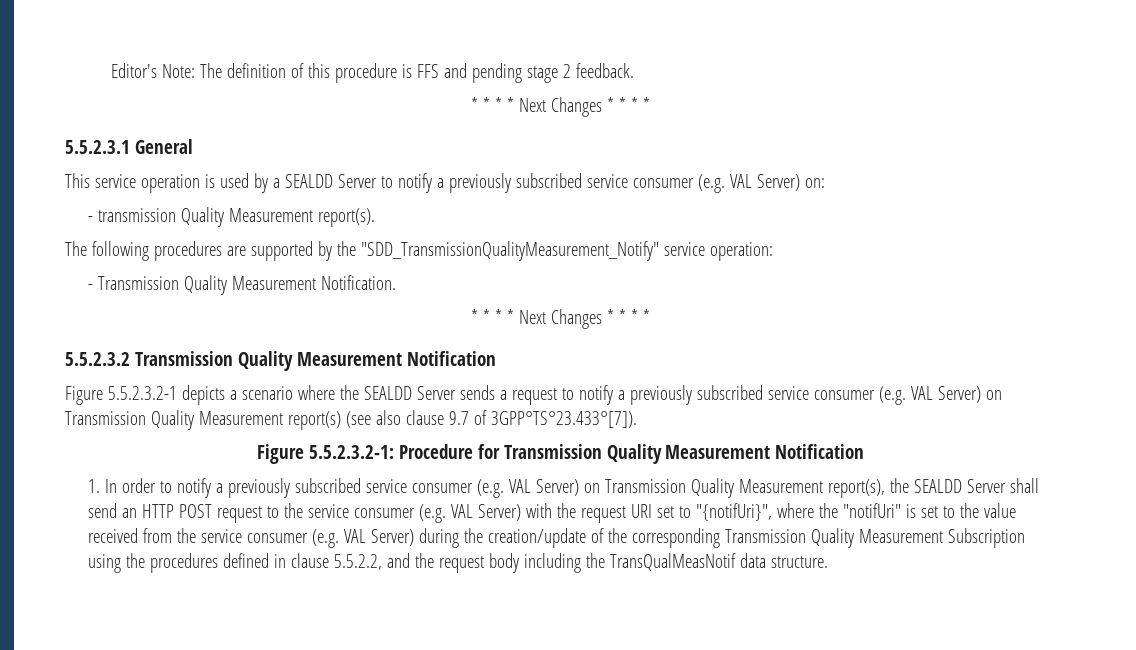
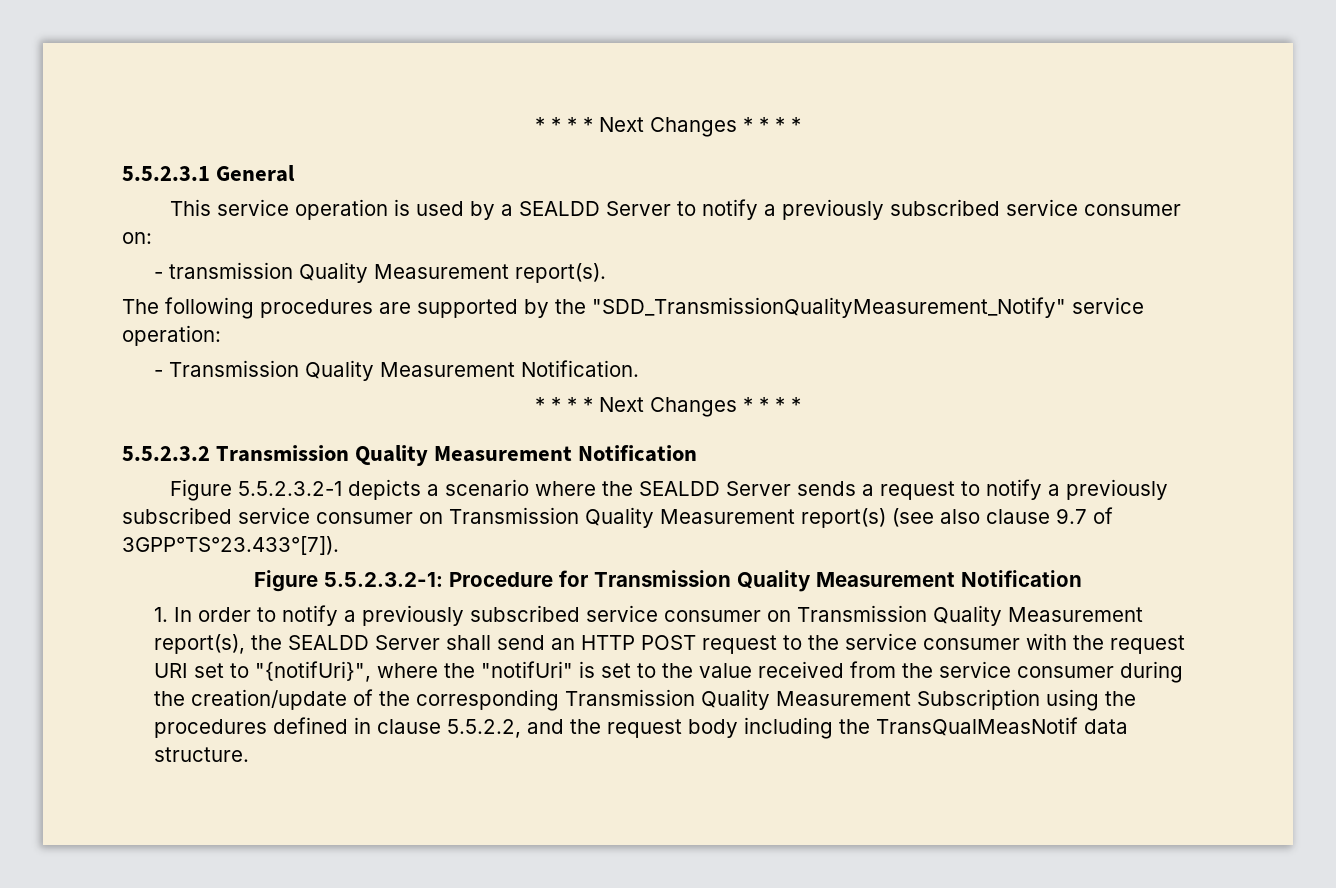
[111,63,635,83] Editor's Note: The definition of this procedure is FFS and pending stage 2 feedback. // -> (535, 124) none
[697,174,800,193] (e.g. VAL Server) -> (1181, 210) none
[878,386,981,405] (e.g. VAL Server) -> (413, 518) none
[477,479,580,498] (e.g. VAL Server) -> (762, 616) none
[419,504,522,523] (e.g. VAL Server) -> (1021, 644) none
[312,529,415,548] (e.g. VAL Server) -> (1115, 672) none

